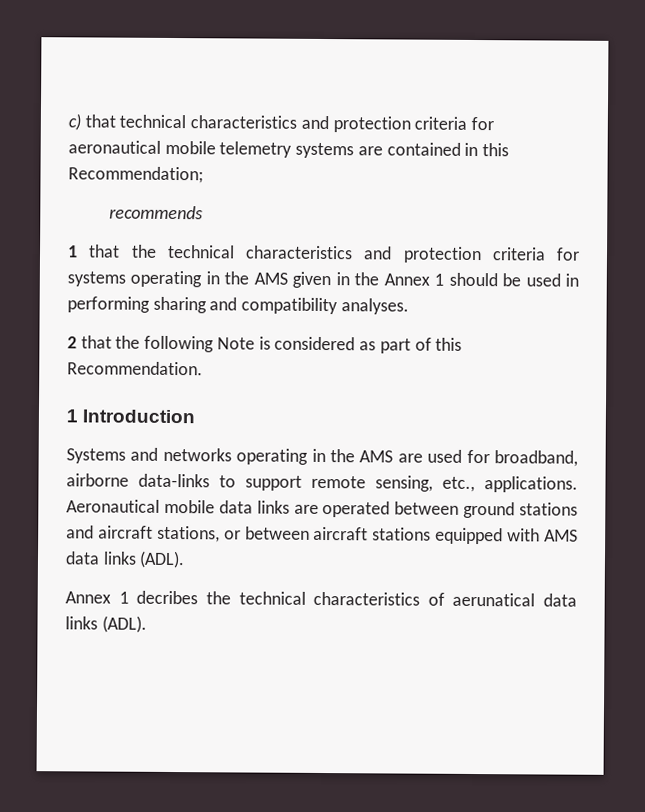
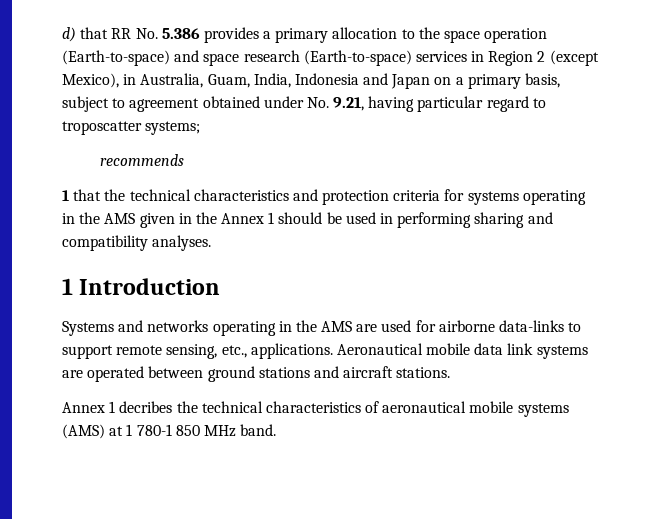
[68,113,495,133] [68,140,510,159] [68,166,204,184] c) that technical characteristics and protection criteria for aeronautical mobile telemetry systems are contained in this Recommendation; -> [62,27,548,43] [62,50,599,66] [62,73,561,89] [62,96,546,112] [62,121,201,135] d) that RR No. 5.386 provides a primary allocation to the space operation (Earth-to-space) and space research (Earth-to-space) services in Region 2 (except Mexico), in Australia, Guam, India, Indonesia and Japan on a primary basis, subject to agreement obtained under No. 9.21, having particular regard to troposcatter systems;
[67,335,463,354] [67,361,203,376] // 2 that the following Note is considered as part of this Recommendation. -> (212, 243) none
[493,450,578,467] broadband, -> (436, 326) none
[256,500,290,514] links -> [507,343,588,359] link systems
[156,525,579,545] [65,550,186,569] stations, or between aircraft stations equipped with AMS data links (ADL). -> [396,367,451,378] stations.
[452,592,577,607] [65,615,147,633] aerunatical data links (ADL). -> [382,401,569,417] [62,424,277,439] aeronautical mobile systems (AMS) at 1 780-1 850 MHz band.

